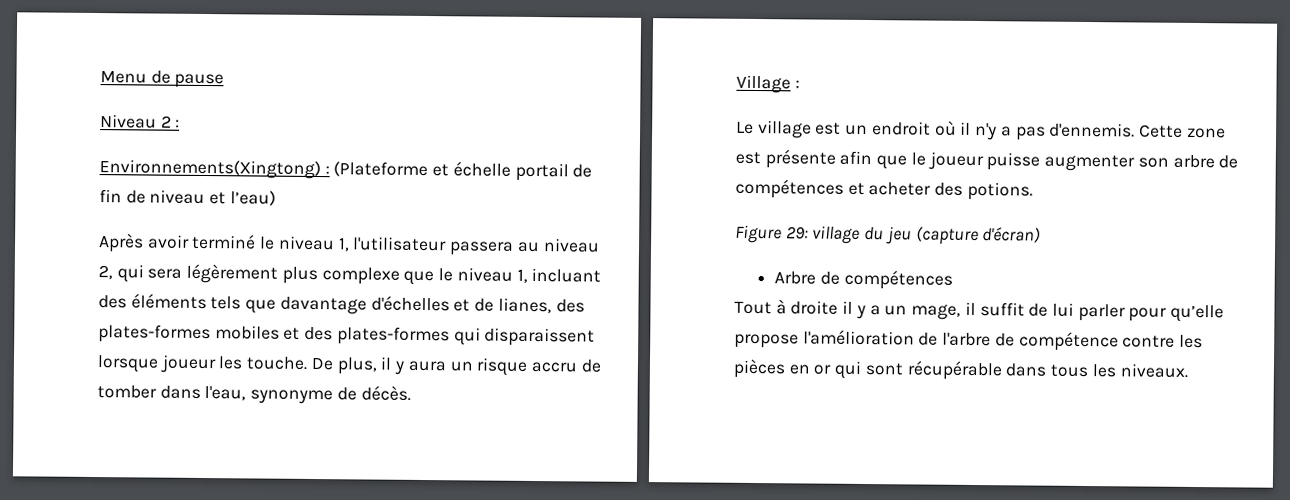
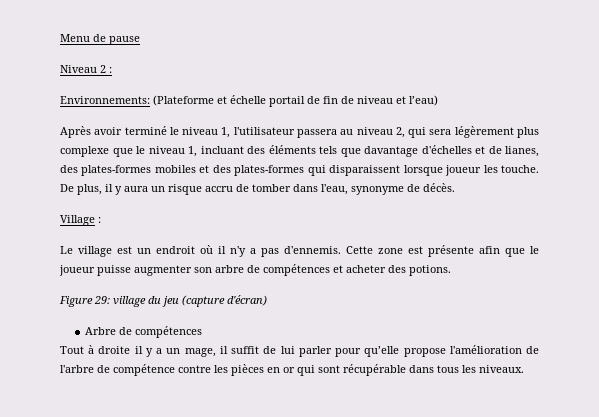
[99,159,330,180] Environnements(Xingtong) : -> [60,96,150,104] Environnements:

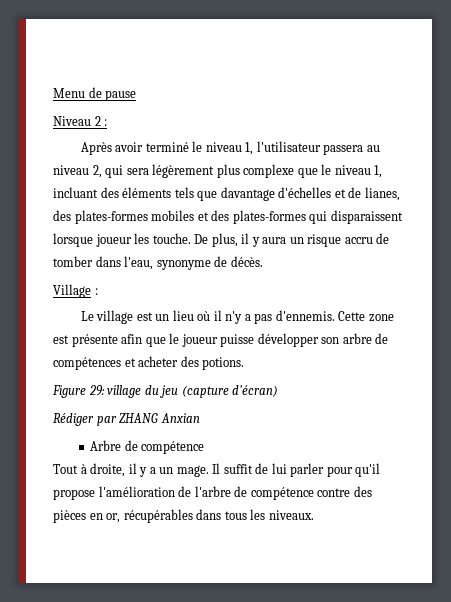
[60,95,438,107] // Environnements: (Plateforme et échelle portail de fin de niveau et l’eau) -> (108, 122) none
[156,246,195,254] endroit -> [172,310,194,321] lieu
[134,265,192,276] augmenter -> [257,333,319,347] développer
(267, 300) none -> [53,413,200,426] // Rédiger par ZHANG Anxian
[134,326,202,338] compétences -> [141,441,205,454] compétence
[98,346,131,354] droite -> [90,463,126,477] droite,
[184,346,228,357] mage, il -> [176,463,221,477] mage. Il
[364,346,400,357] qu’elle -> [355,463,381,477] qu'il
[214,365,228,373] les -> [353,486,372,497] des
[283,364,406,376] or qui sont récupérable -> [106,509,193,523] or, récupérables

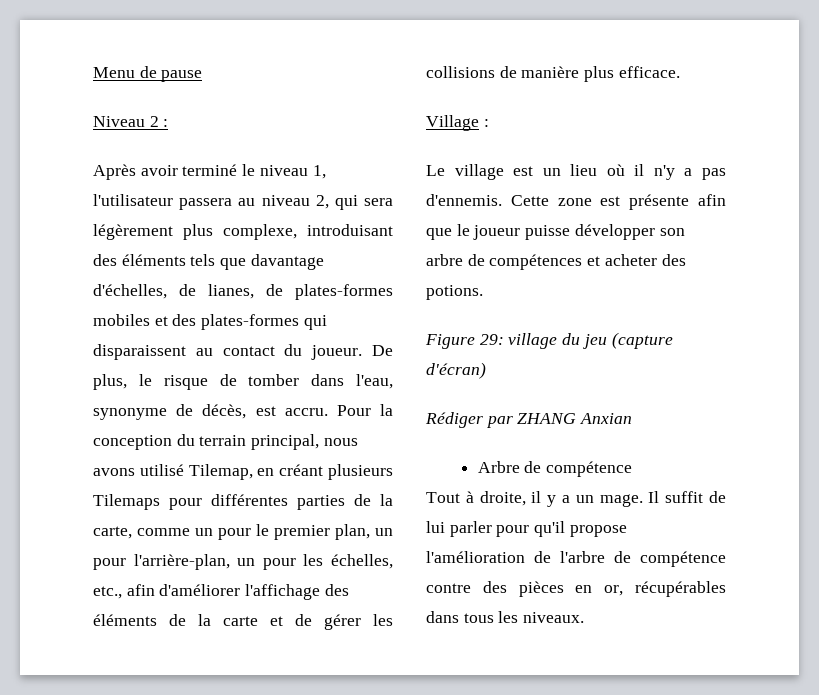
[243,164,383,178] [53,187,98,198] complexe que le niveau 1, incluant -> [223,224,393,240] complexe, introduisant
[278,187,346,198] d'échelles et -> [93,284,167,299] d'échelles,
[53,210,71,221] des -> [266,284,283,296] de
[53,233,373,247] lorsque joueur les touche. De plus, il y aura un risque accru -> [195,344,394,360] [93,374,208,390] au contact du joueur. De plus, le risque
[230,256,263,267] décès. -> [202,404,393,419] [93,434,358,450] [93,464,393,480] [93,494,393,510] [93,524,393,540] [93,554,393,570] [93,584,349,600] [93,614,393,630] [426,66,680,82] décès, est accru. Pour la conception du terrain principal, nous avons utilisé Tilemap, en créant plusieurs Tilemaps pour différentes parties de la carte, comme un pour le premier plan, un pour l'arrière-plan, un pour les échelles, etc., afin d'améliorer l'affichage des éléments de la carte et de gérer les collisions de manière plus efficace.

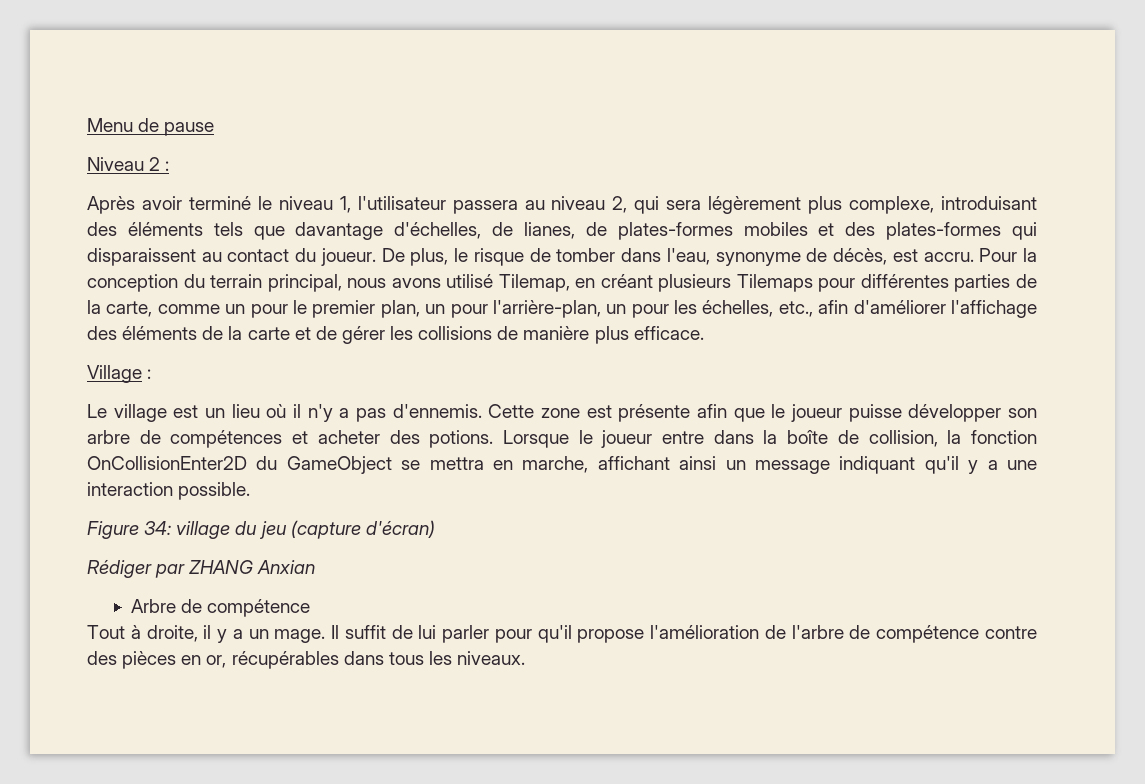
(483, 292) none -> [502,430,1038,448] [87,456,1037,474] [87,482,251,500] Lorsque le joueur entre dans la boîte de collision, la fonction OnCollisionEnter2D du GameObject se mettra en marche, affichant ainsi un message indiquant qu'il y a une interaction possible.
[479,334,504,345] 29: -> [144,521,172,535] 34:

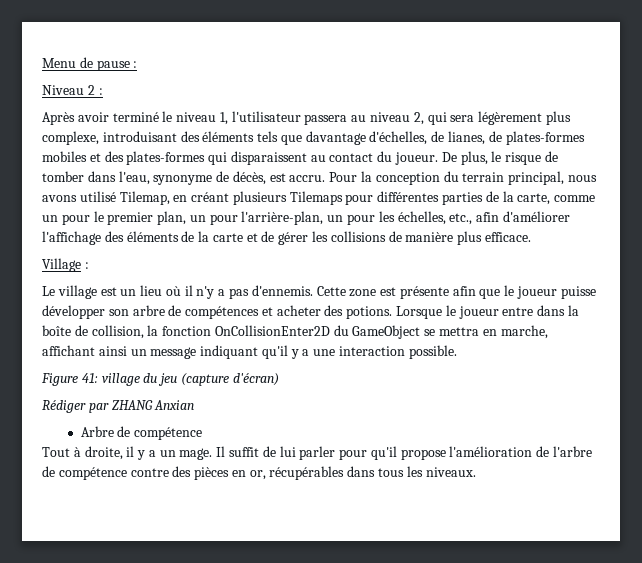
(215, 129) none -> [133,61,138,68] :
[144,521,172,535] 34: -> [81,373,98,383] 41:

